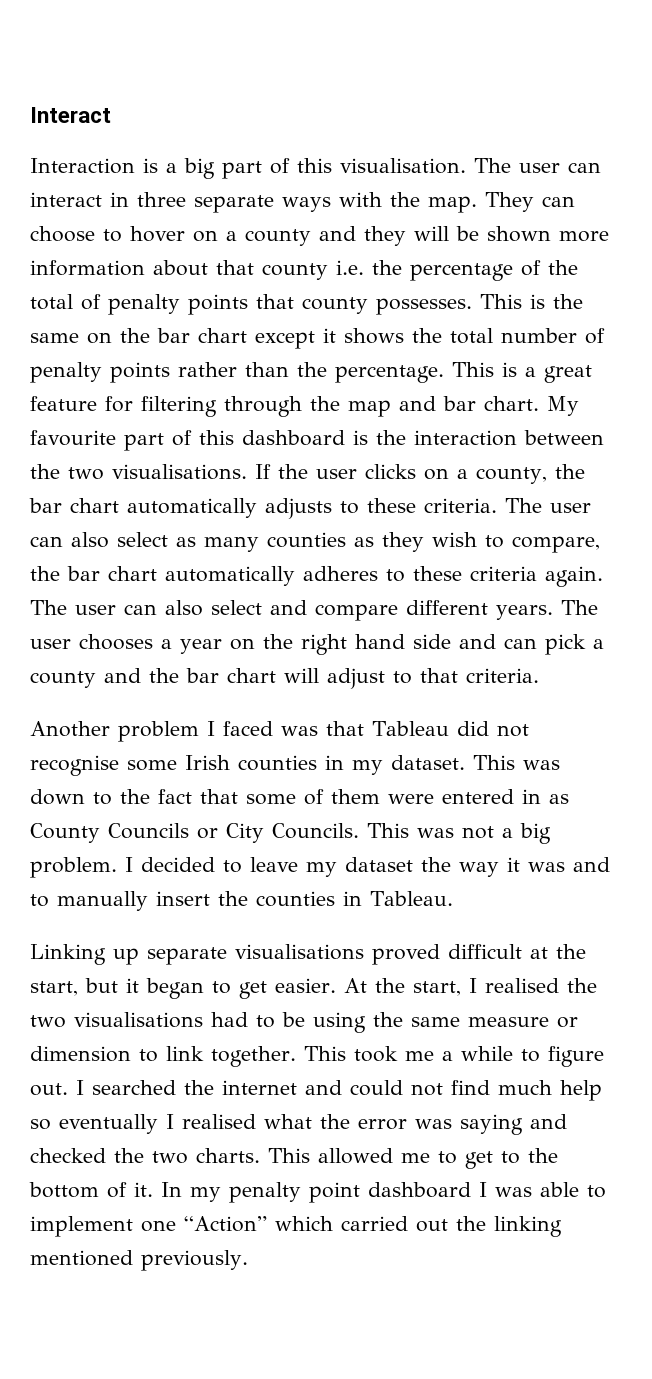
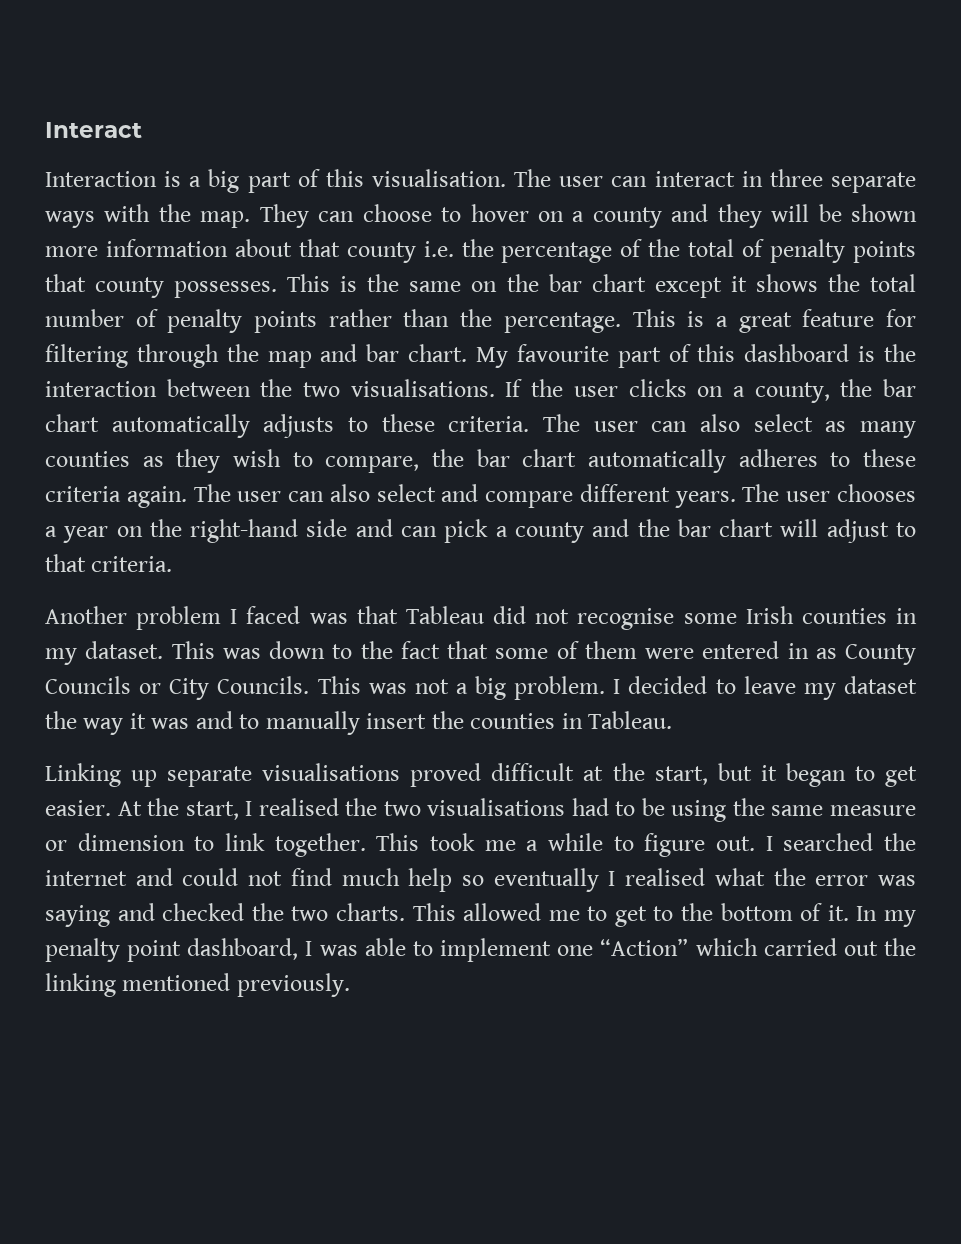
[301,634,405,655] right hand -> [190,519,299,543] right-hand
[368,1182,471,1198] dashboard -> [187,938,299,960] dashboard,

